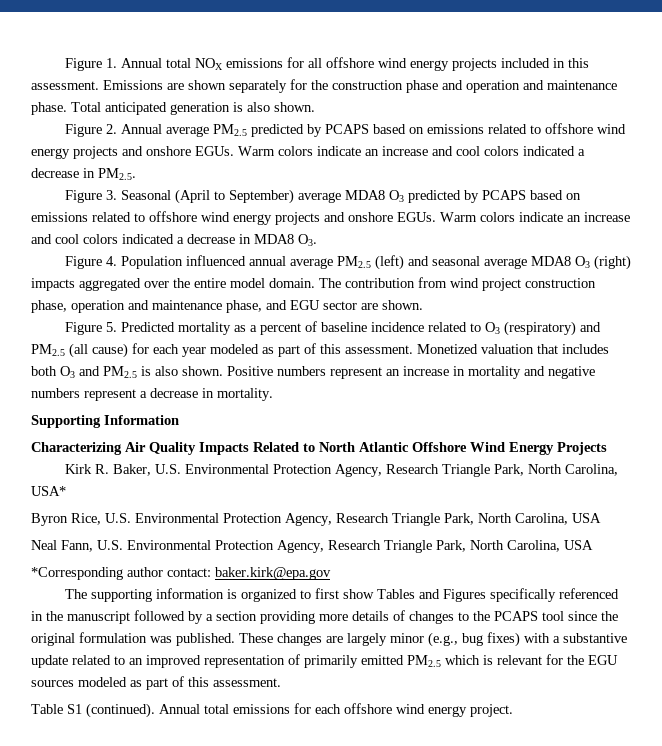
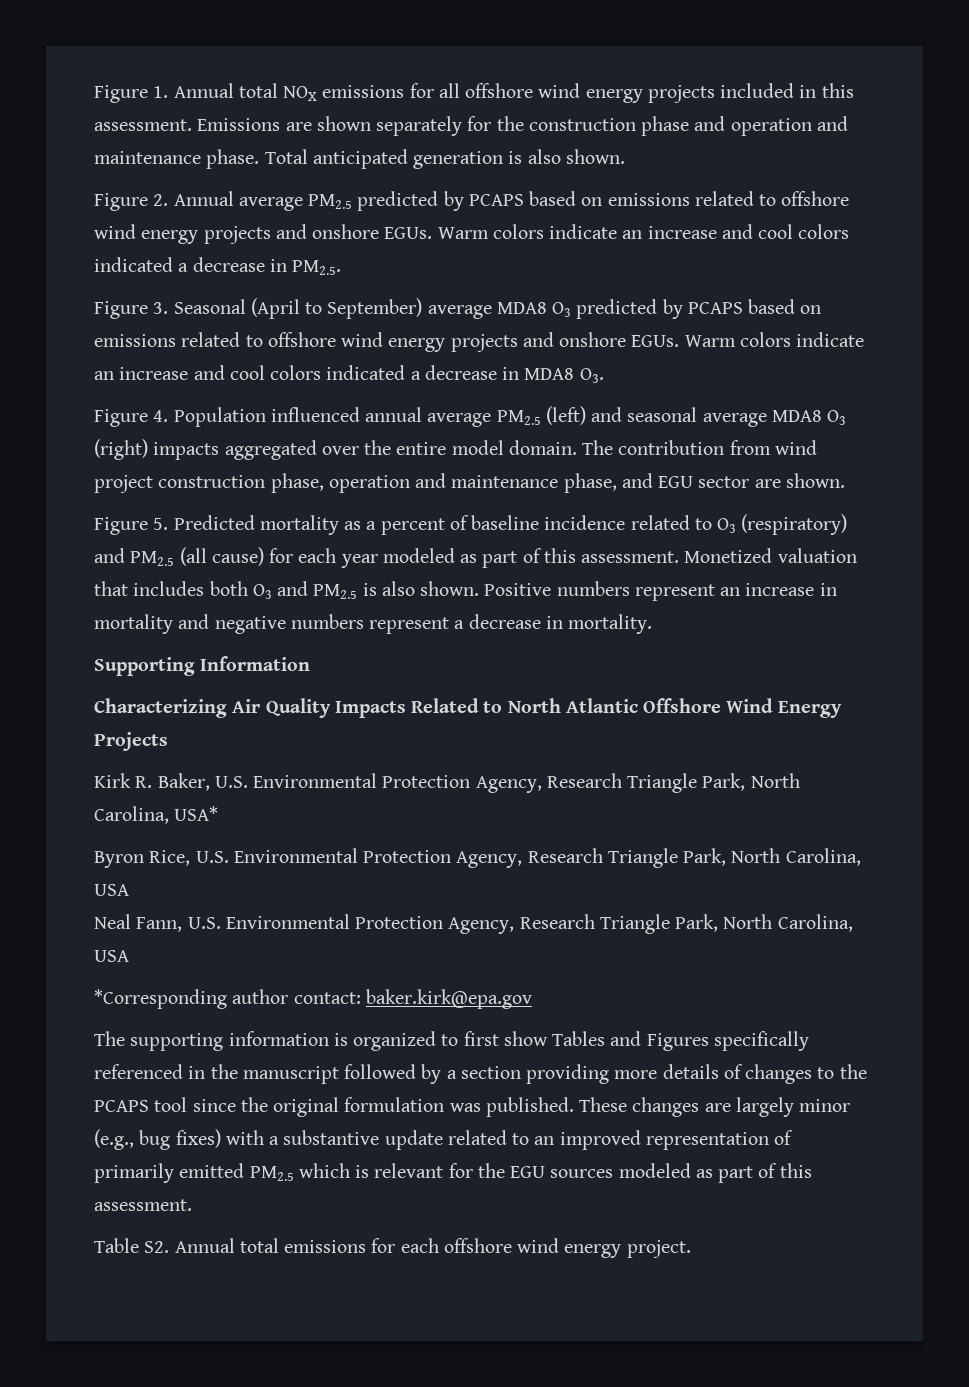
[67,703,155,718] S1 (continued). -> [144,1241,170,1253] S2.

